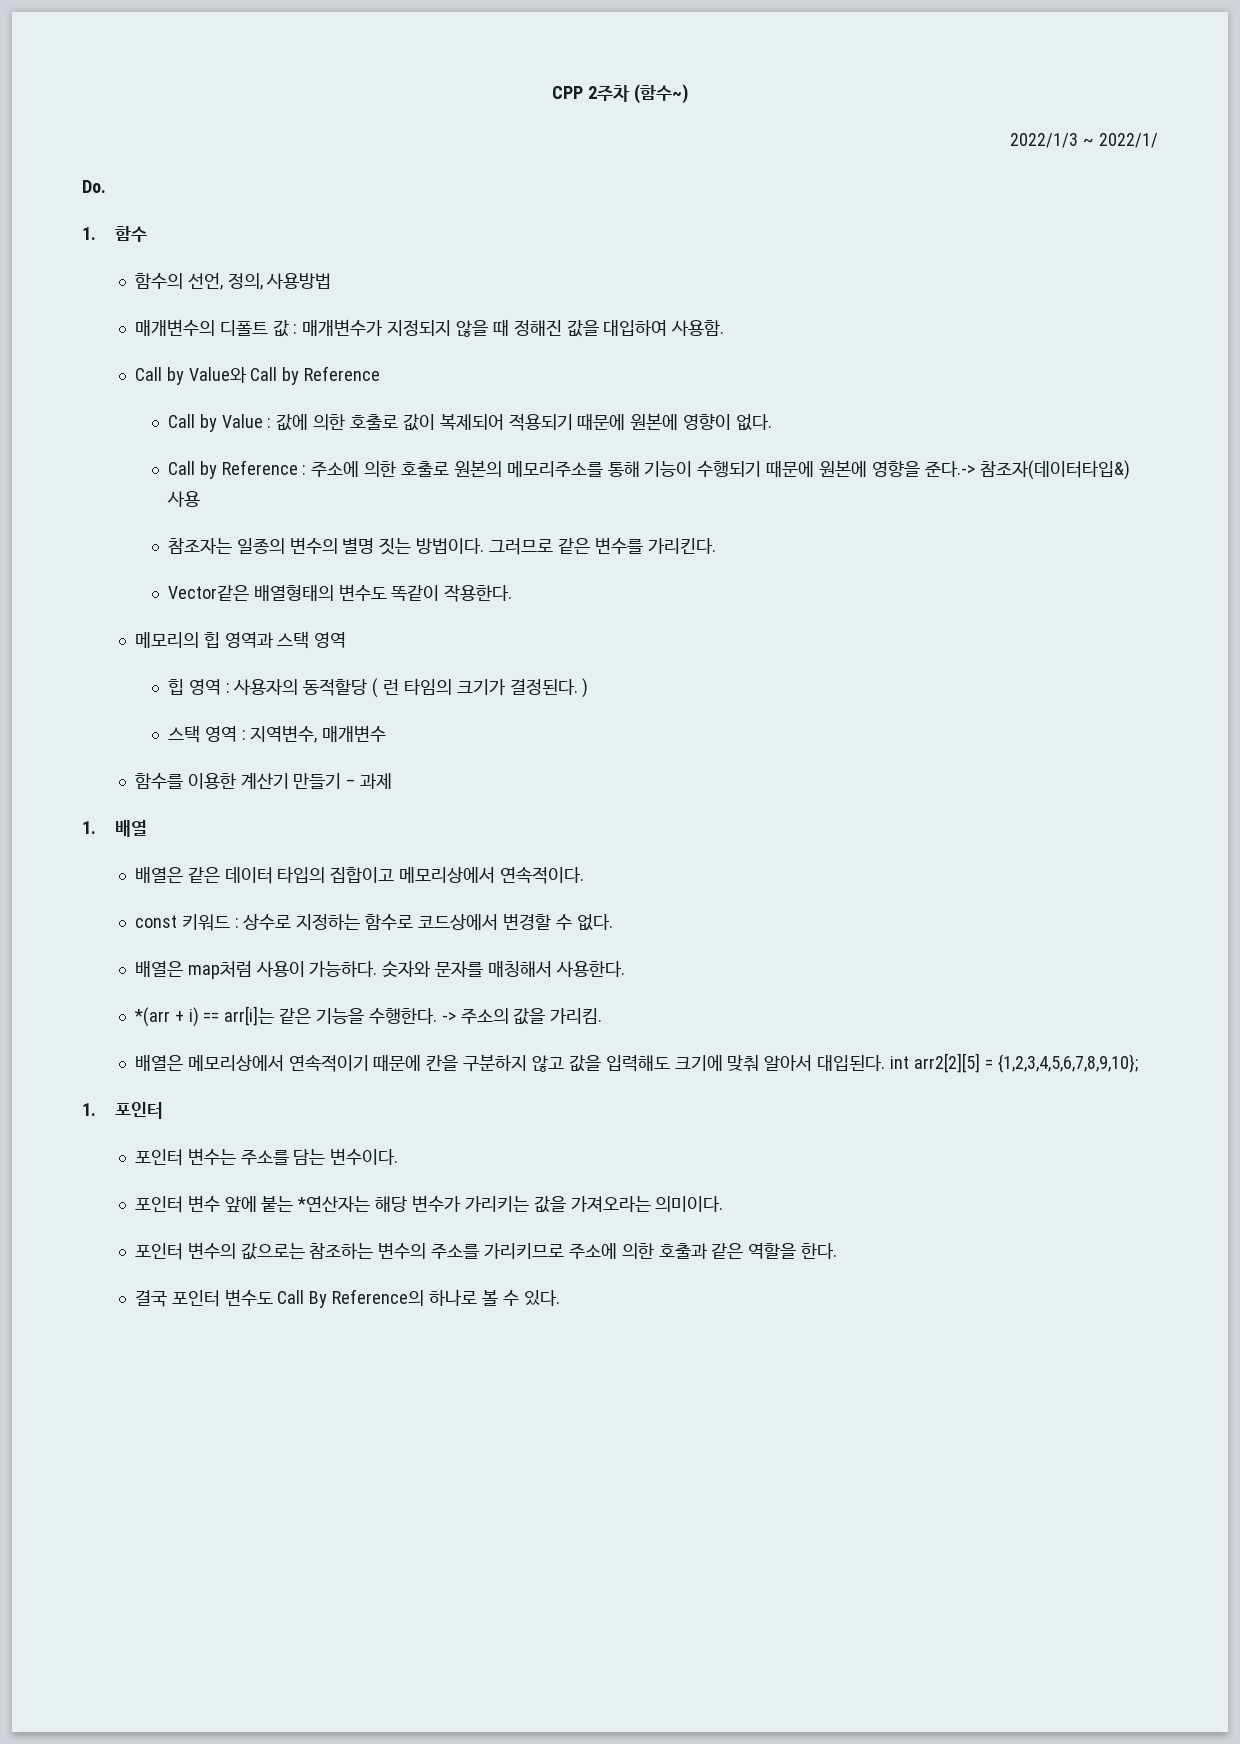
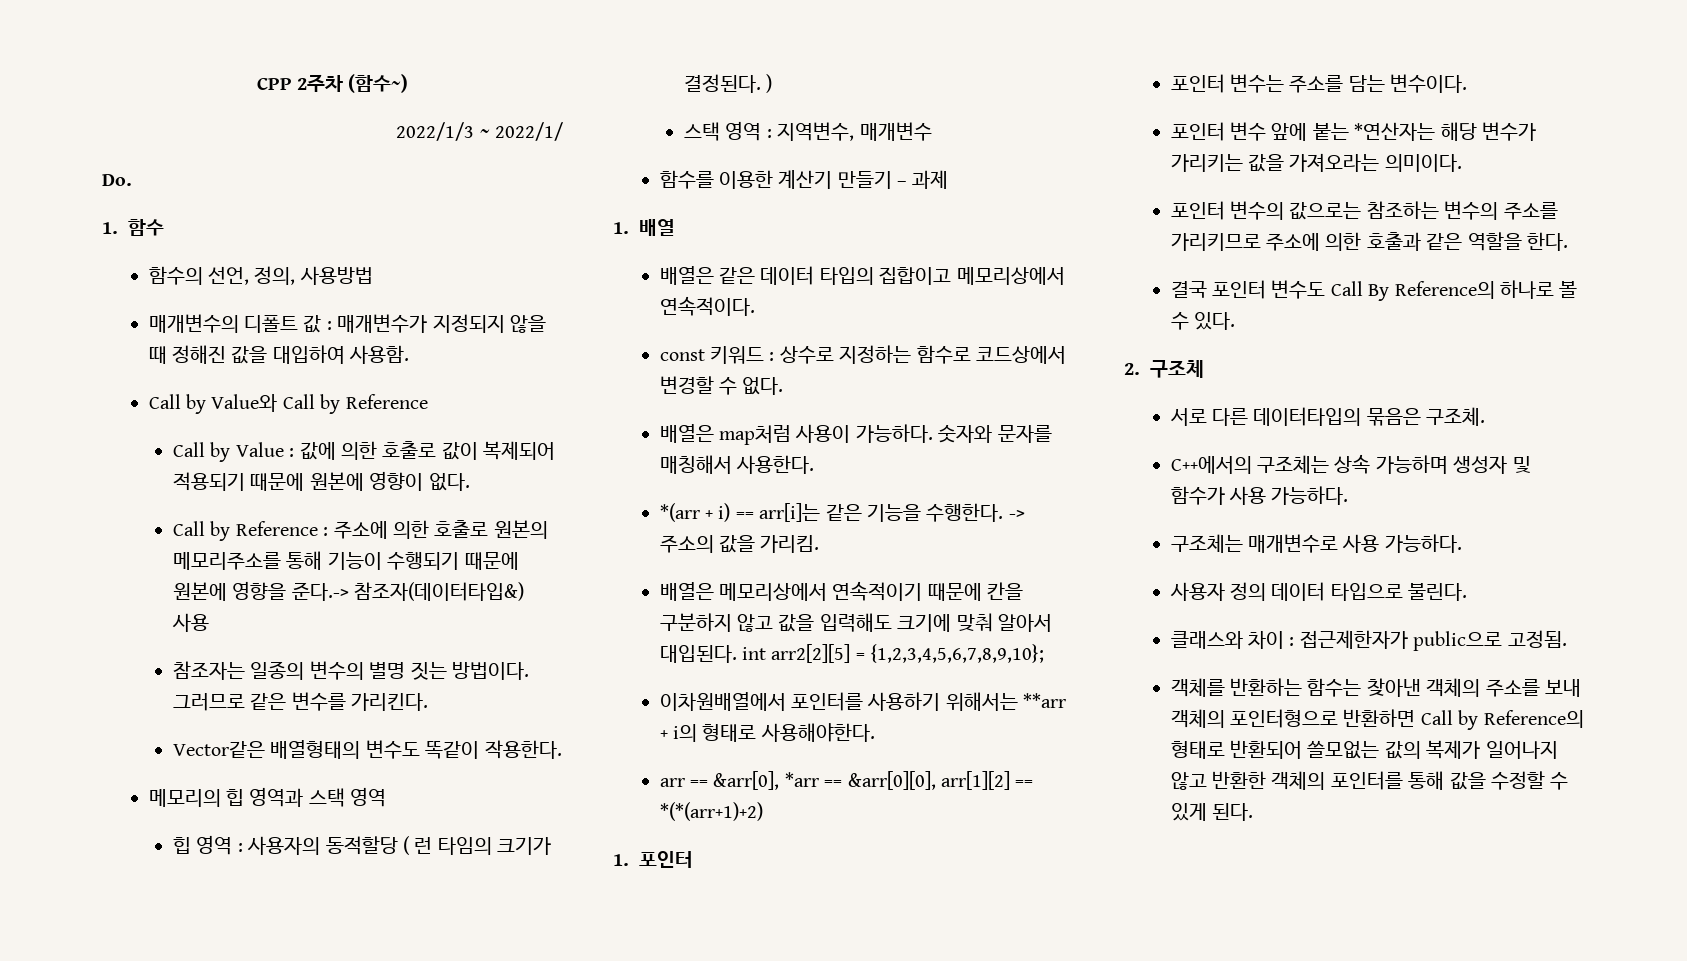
(1138, 1063) none -> [659,692,1067,711] [659,723,875,742] [659,771,1034,790] [659,802,763,821] // 이차원배열에서 포인터를 사용하기 위해서는 **arr + i의 형태로 사용해야한다. // arr == &arr[0], *arr == &arr[0][0], arr[1][2] == *(*(arr+1)+2)
(560, 1298) none -> [1124,360,1204,378] [1169,407,1486,426] [1170,454,1531,474] [1170,486,1349,505] [1170,534,1462,553] [1169,582,1468,601] [1170,630,1567,651] [1170,678,1581,697] [1170,709,1584,730] [1170,740,1558,759] [1170,771,1569,790] [1170,803,1253,821] // 2. 구조체 // 서로 다른 데이터타입의 묶음은 구조체. // C++에서의 구조체는 상속 가능하며 생성자 및 함수가 사용 가능하다. // 구조체는 매개변수로 사용 가능하다. // 사용자 정의 데이터 타입으로 불린다. // 클래스와 차이 : 접근제한자가 public으로 고정됨. // 객체를 반환하는 함수는 찾아낸 객체의 주소를 보내 객체의 포인터형으로 반환하면 Call by Reference의 형태로 반환되어 쓸모없는 값의 복제가 일어나지 않고 반환한 객체의 포인터를 통해 값을 수정할 수 있게 된다.

